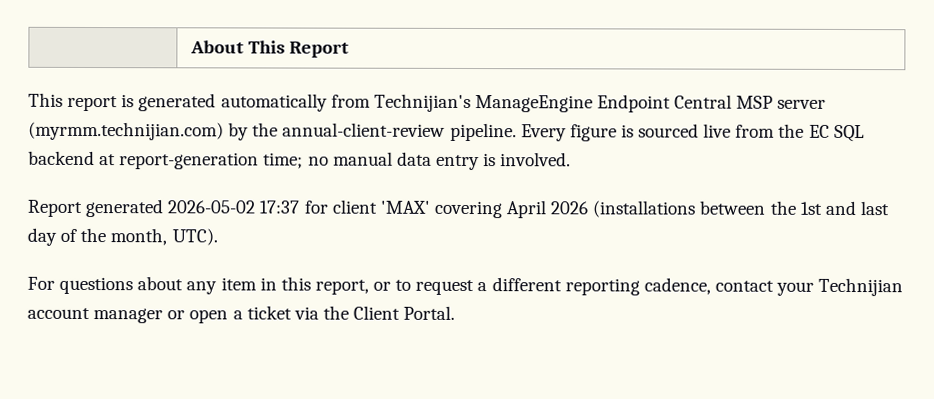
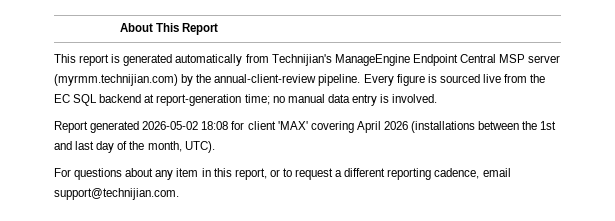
[259,200,300,214] 17:37 -> [201,121,229,130] 18:08
[714,277,904,297] [27,305,456,324] contact your Technijian account manager or open a ticket via the Client Portal. -> [482,168,511,177] [54,188,179,200] email support@technijian.com.

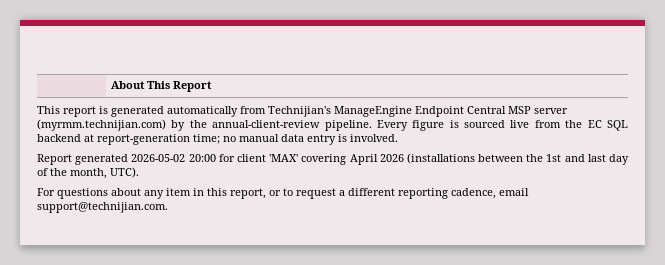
[201,121,229,130] 18:08 -> [188,154,216,162] 20:00

